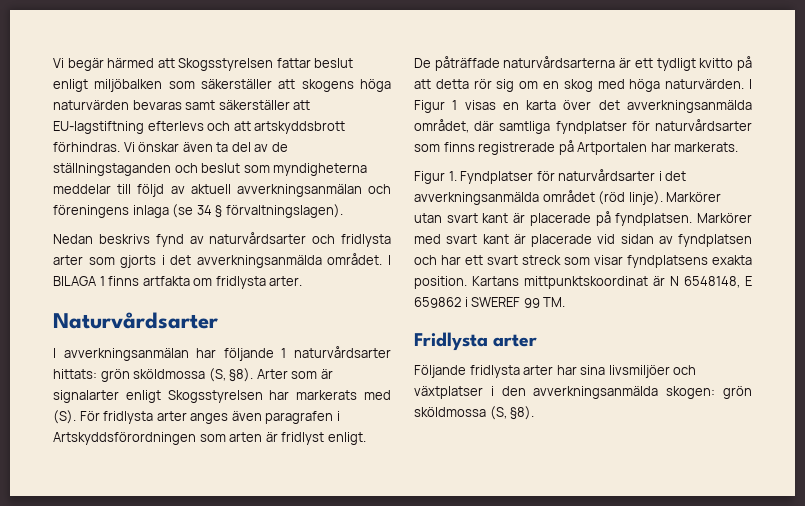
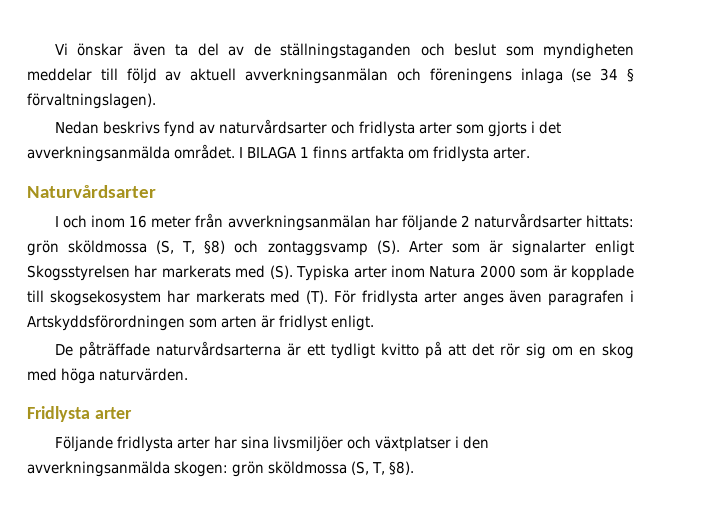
[53,58,354,71] [53,79,392,92] [53,100,311,110] [53,121,346,134] [53,142,135,152] Vi begär härmed att Skogsstyrelsen fattar beslut enligt miljöbalken som säkerställer att skogens höga naturvärden bevaras samt säkerställer att EU-lagstiftning efterlevs och att artskyddsbrott förhindras. Vi -> [54,43,68,55] Vi
[273,163,368,176] myndigheterna -> [543,43,634,59] myndigheten
(56, 353) none -> [63,213,224,228] och inom 16 meter från
[281,348,287,358] 1 -> [460,215,470,227] 2
[229,368,254,382] §8). -> [182,240,400,256] T, §8) och zontaggsvamp (S).
(76, 417) none -> [296,265,634,281] [27,290,329,306] Typiska arter inom Natura 2000 som är kopplade till skogsekosystem har markerats med (T).
[435,79,469,89] detta -> [471,343,494,356] det
[749,79,752,89] [414,100,752,113] [414,119,752,134] [414,140,739,155] [414,169,687,184] [414,190,722,205] [414,211,752,226] [414,234,752,247] [414,255,752,268] [414,276,752,289] [414,297,566,308] I Figur 1 visas en karta över det avverkningsanmälda området, där samtliga fyndplatser för naturvårdsarter som finns registrerade på Artportalen har markerats. // Figur 1. Fyndplatser för naturvårdsarter i det avverkningsanmälda området (röd linje). Markörer utan svart kant är placerade på fyndplatsen. Markörer med svart kant är placerade vid sidan av fyndplatsen och har ett svart streck som visar fyndplatsens exakta position. Kartans mittpunktskoordinat är N 6548148, E 659862 i SWEREF 99 TM. -> (188, 374) none
(507, 413) none -> [372,462,385,475] T,

